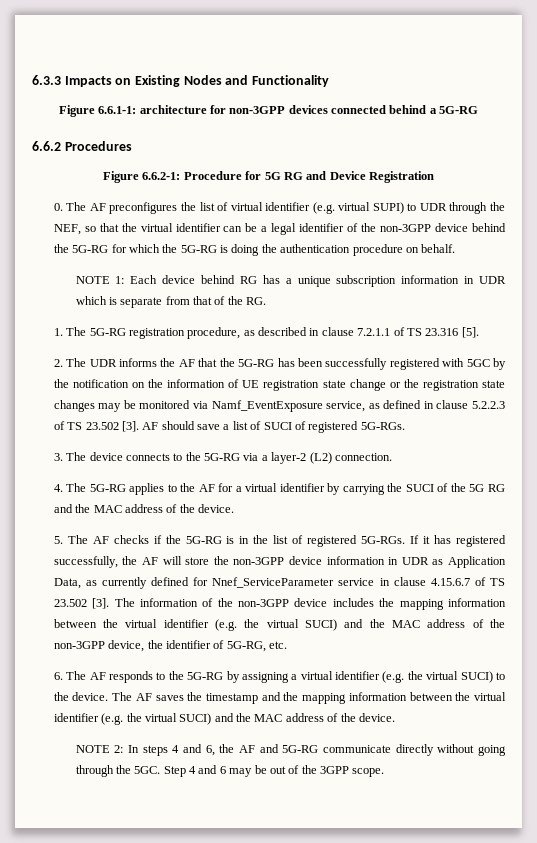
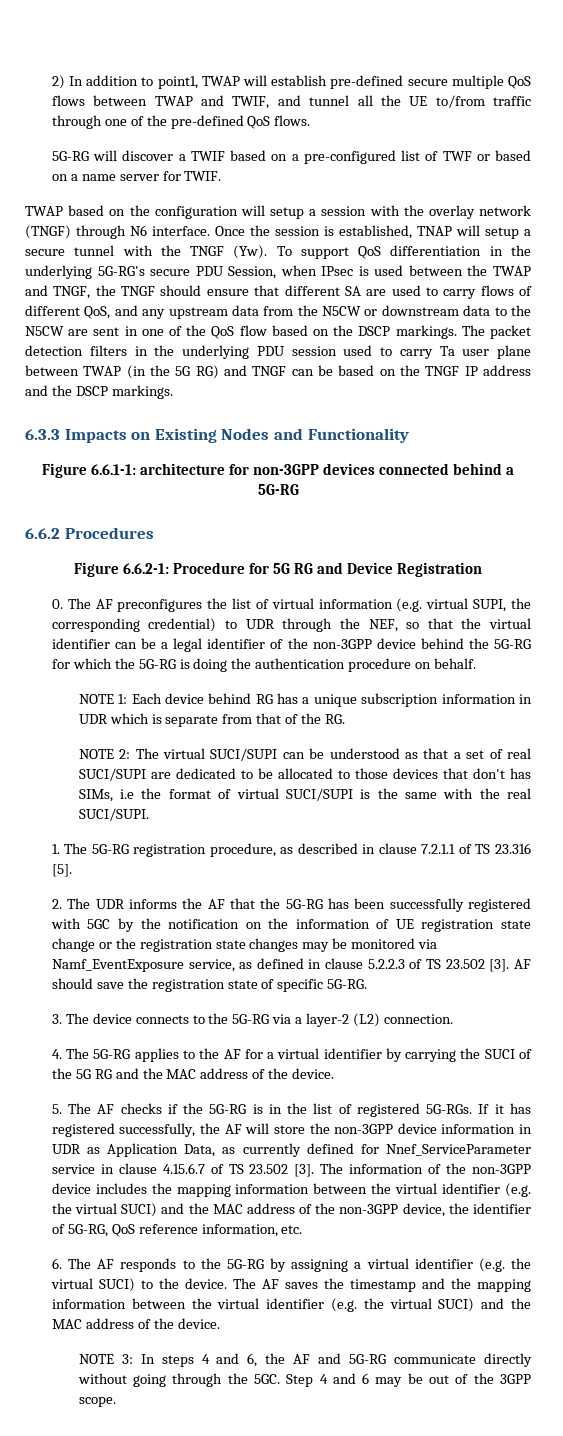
(32, 80) none -> [51,75,532,89] [51,95,531,109] [51,115,311,129] [51,150,531,164] [51,171,222,181] [25,205,532,219] [25,225,531,239] [25,245,531,259] [25,265,531,279] [25,285,532,299] [25,305,531,319] [25,325,531,339] [25,345,531,359] [25,365,531,379] [25,385,173,399] 2) In addition to point1, TWAP will establish pre-defined secure multiple QoS flows between TWAP and TWIF, and tunnel all the UE to/from traffic through one of the pre-defined QoS flows. // 5G-RG will discover a TWIF based on a pre-configured list of TWF or based on a name server for TWIF. // TWAP based on the configuration will setup a session with the overlay network (TNGF) through N6 interface. Once the session is established, TNAP will setup a secure tunnel with the TNGF (Yw). To support QoS differentiation in the underlying 5G-RG's secure PDU Session, when IPsec is used between the TWAP and TNGF, the TNGF should ensure that different SA are used to carry flows of different QoS, and any upstream data from the N5CW or downstream data to the N5CW are sent in one of the QoS flow based on the DSCP markings. The packet detection filters in the underlying PDU session used to carry Ta user plane between TWAP (in the 5G RG) and TNGF can be based on the TNGF IP address and the DSCP markings. //
[265,202,311,211] identifier -> [318,599,393,609] information
[372,202,404,214] SUPI) -> [473,598,531,612] [51,618,217,632] SUPI, the corresponding credential)
(267, 301) none -> [78,748,531,761] [78,768,531,781] [78,788,531,802] [78,808,149,821] // NOTE 2: The virtual SUCI/SUPI can be understood as that a set of real SUCI/SUPI are dedicated to be allocated to those devices that don't has SIMs, i.e the format of virtual SUCI/SUPI is the same with the real SUCI/SUPI.
[223,421,405,433] a list of SUCI of registered 5G-RGs. -> [127,978,368,992] the registration state of specific 5G-RG.
(266, 646) none -> [111,1224,278,1237] QoS reference information,
[114,745,124,753] 2: -> [121,1354,133,1364] 3:

